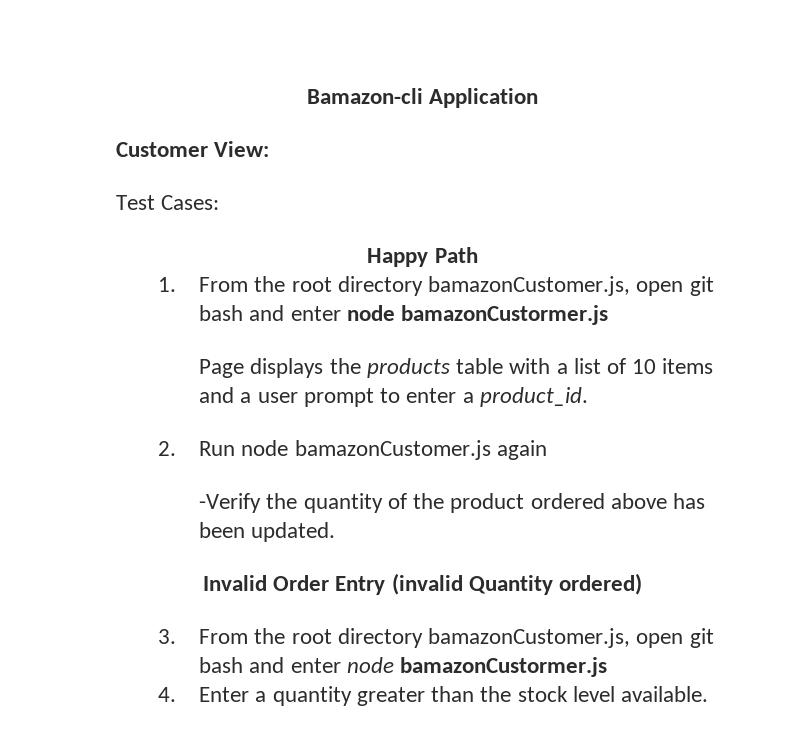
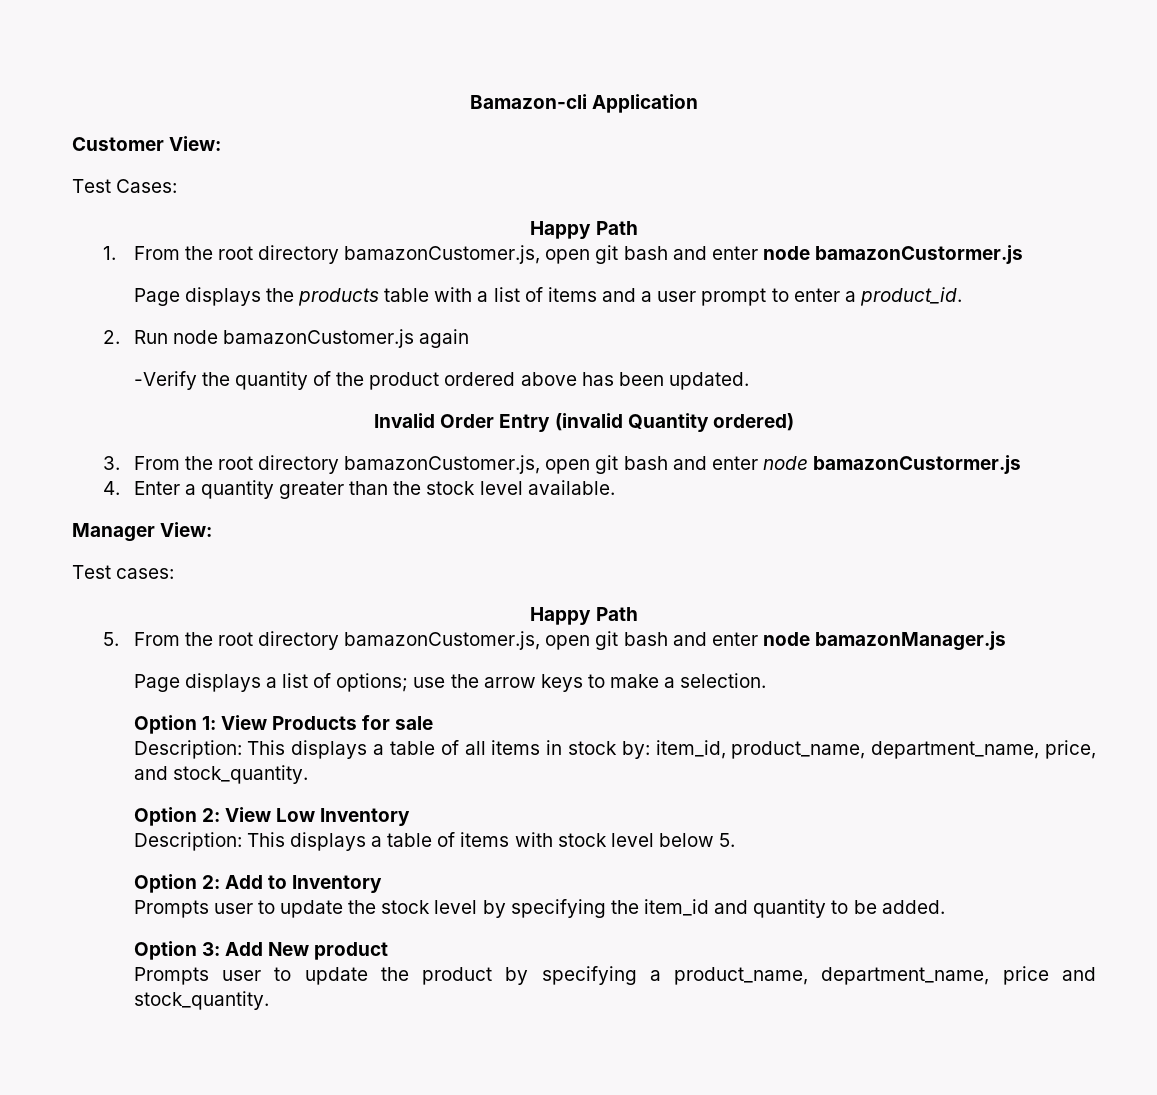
[632,359,657,374] 10 -> (543, 294) none
(708, 694) none -> [72,522,213,542] [72,565,175,579] [530,607,638,625] [102,631,1007,651] [133,673,767,692] [133,715,434,734] [133,740,1096,759] [133,765,308,784] [133,807,411,826] [133,832,736,851] [133,874,383,893] [133,899,945,918] [133,941,389,960] [133,966,1096,985] [133,991,269,1010] // Manager View: // Test cases: // Happy Path // 5. From the root directory bamazonCustomer.js, open git bash and enter node bamazonManager.js // Page displays a list of options; use the arrow keys to make a selection. // Option 1: View Products for sale // Description: This displays a table of all items in stock by: item_id, product_name, department_name, price, and stock_quantity. // Option 2: View Low Inventory // Description: This displays a table of items with stock level below 5. // Option 2: Add to Inventory // Prompts user to update the stock level by specifying the item_id and quantity to be added. // Option 3: Add New product // Prompts user to update the product by specifying a product_name, department_name, price and stock_quantity.

